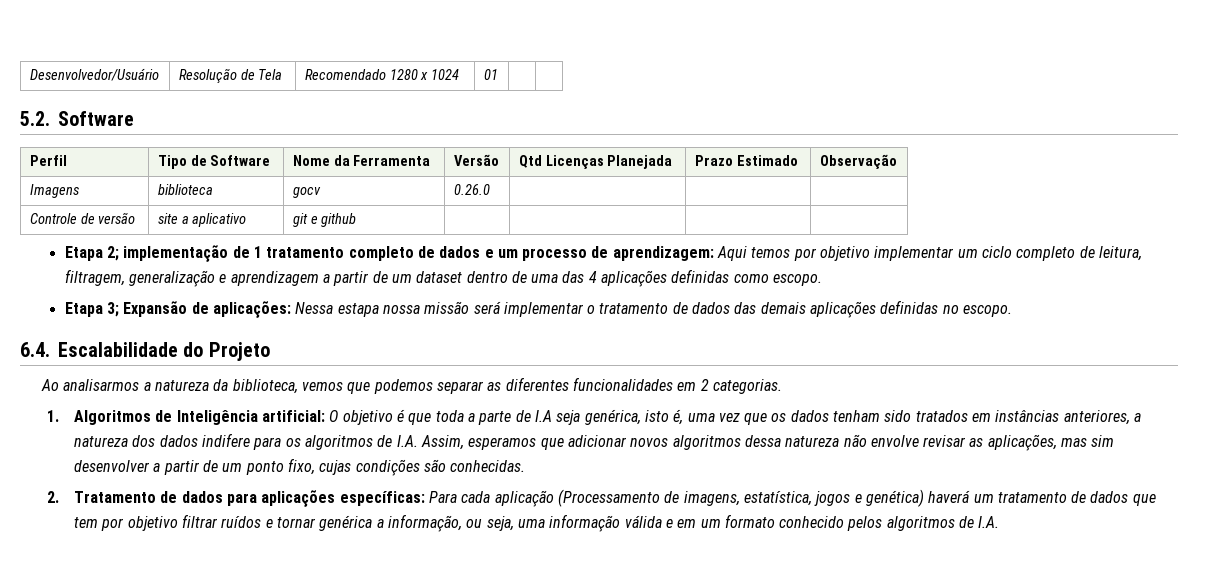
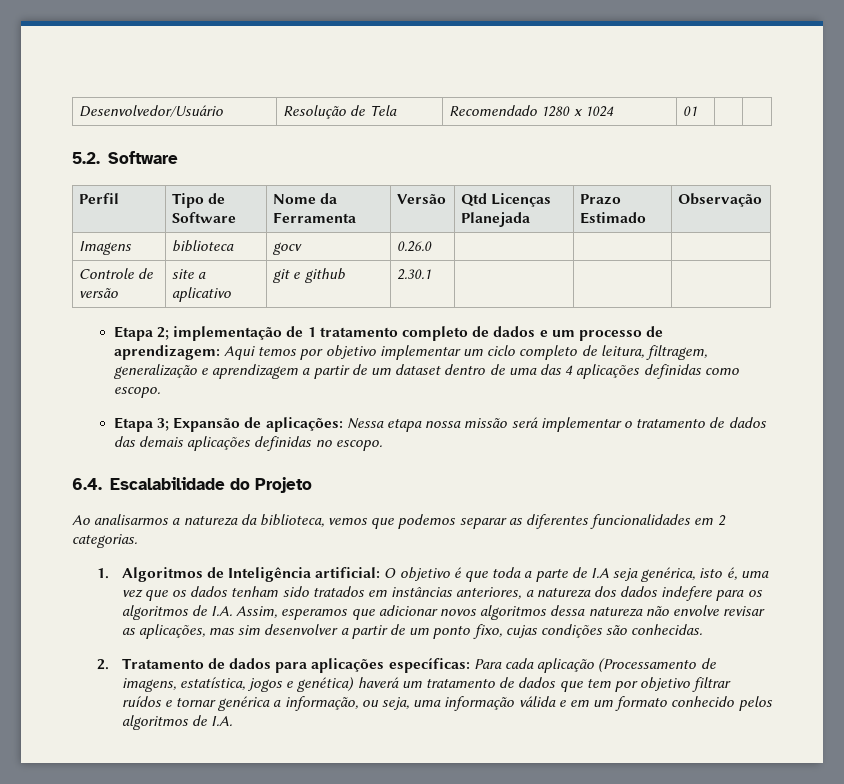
(357, 220) none -> [397,269,432,280] 2.30.1
[337,303,379,317] estapa -> [387,419,423,432] etapa
[202,433,251,447] indifere -> [661,586,713,601] indefere

